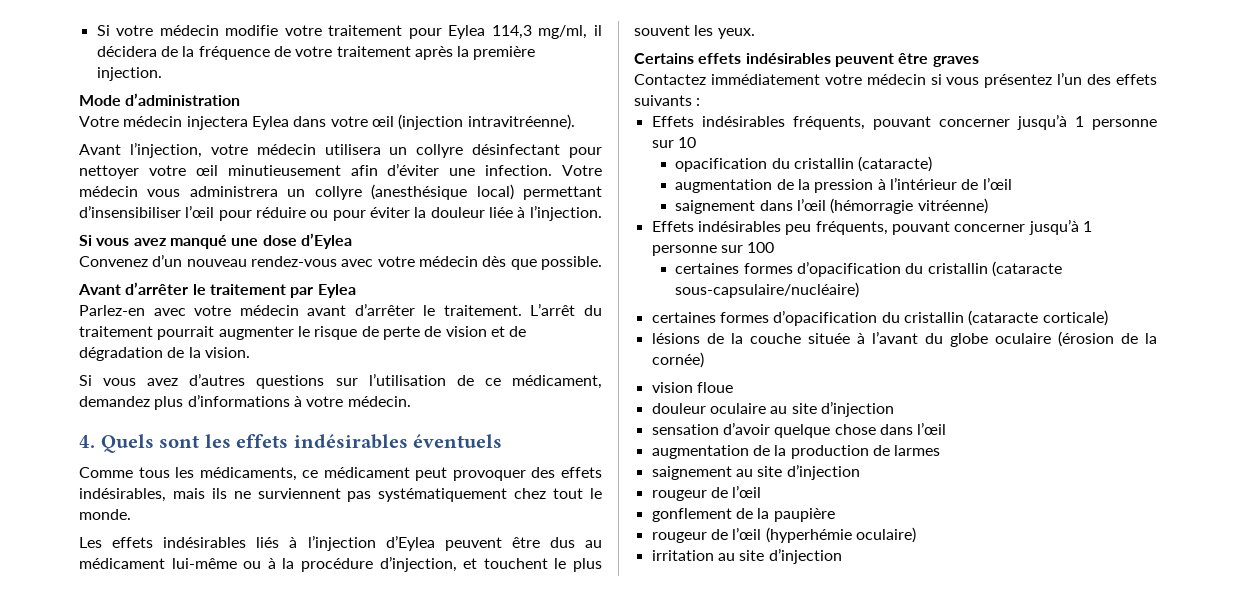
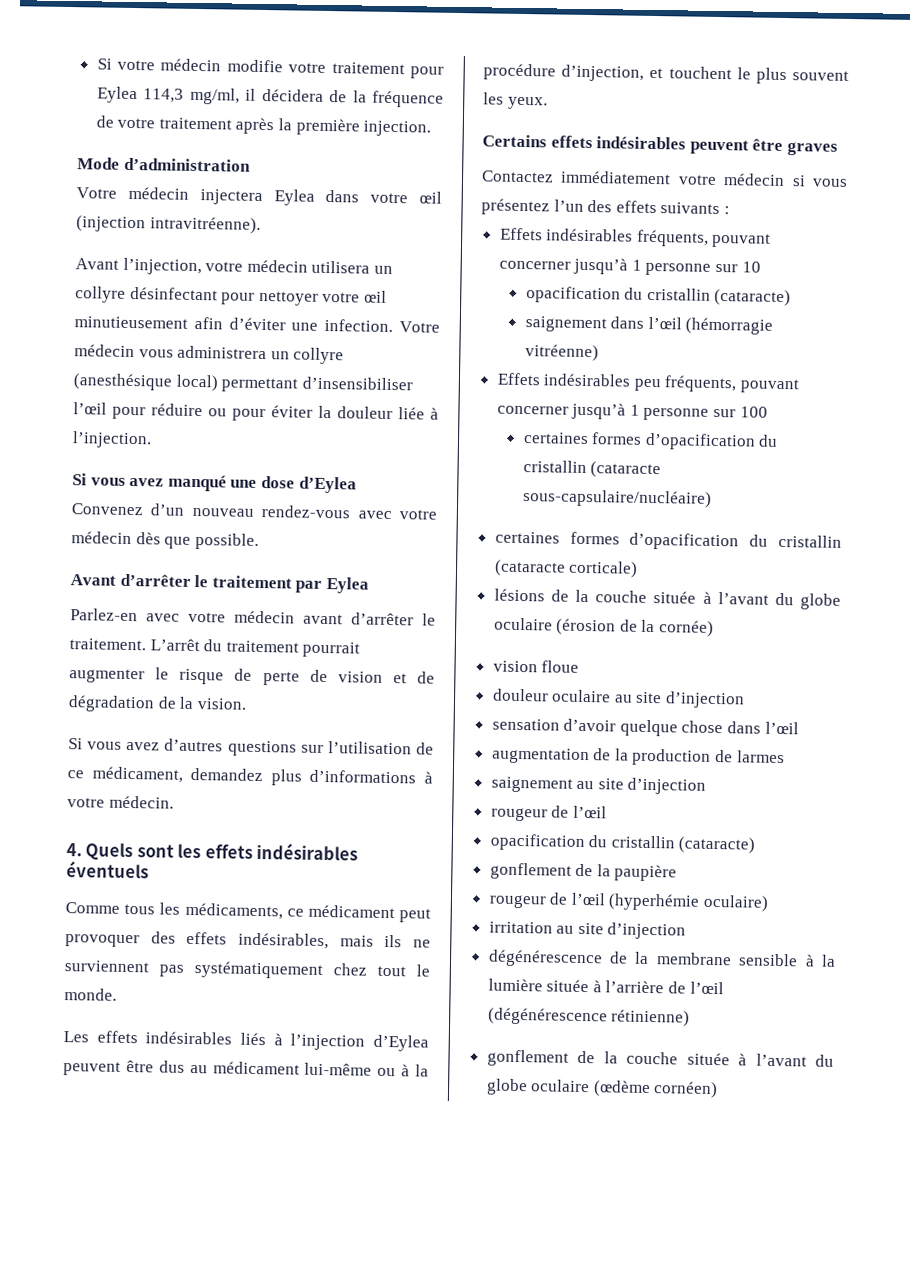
[675,177,1012,193] // augmentation de la pression à l’intérieur de l’œil -> (792, 297) none
(762, 491) none -> [489,833,756,854] // opacification du cristallin (cataracte)
(842, 556) none -> [487,949,836,968] [487,978,724,995] [487,1007,691,1027] [486,1049,834,1067] [485,1078,719,1099] // dégénérescence de la membrane sensible à la lumière située à l’arrière de l’œil (dégénérescence rétinienne) // gonflement de la couche située à l’avant du globe oculaire (œdème cornéen)

